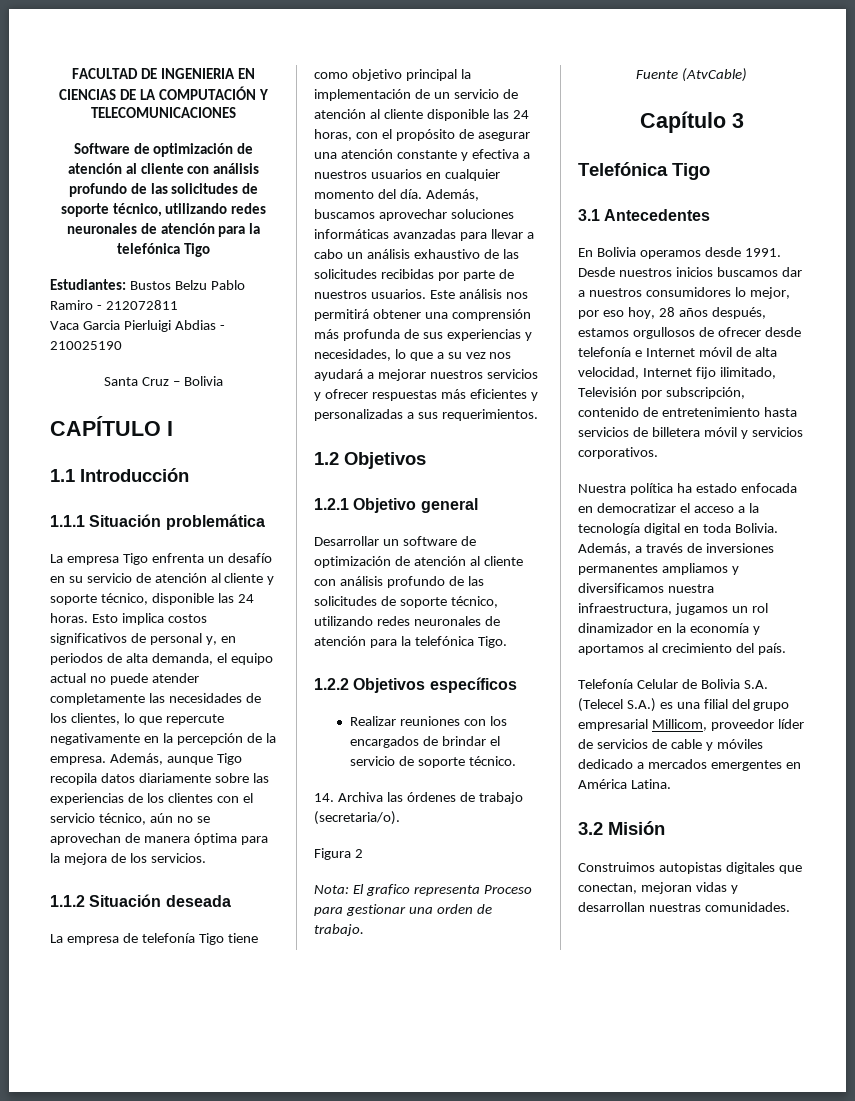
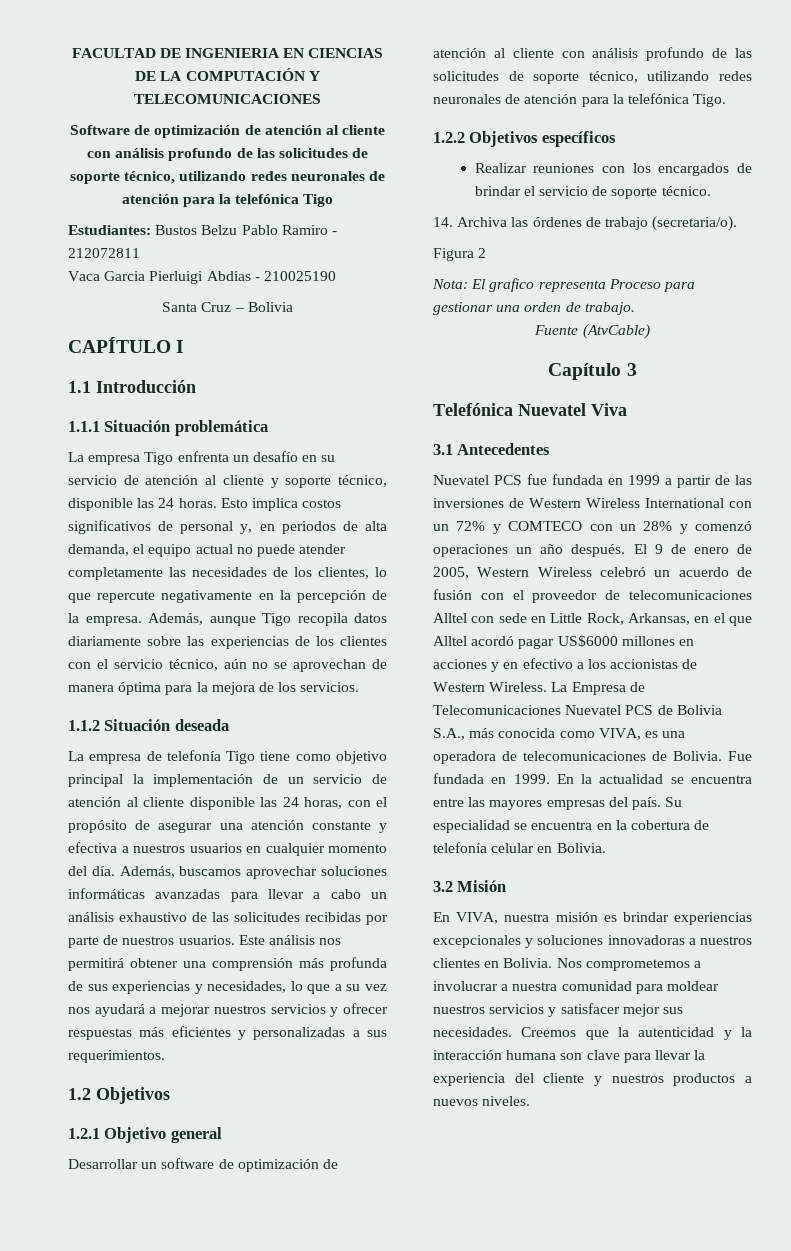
[672,163,710,180] Tigo -> [518,403,627,416] Nuevatel Viva
[578,247,781,259] [578,267,802,277] [578,287,790,299] [578,307,766,319] [578,327,801,339] [578,347,777,357] [578,367,776,379] [578,387,745,399] [578,407,797,417] [578,427,803,439] [578,447,658,459] [578,483,797,495] [578,503,759,513] [578,523,778,535] [578,543,774,555] [578,563,739,575] [578,583,714,593] [578,603,768,615] [578,623,760,635] [578,643,786,655] [578,679,768,689] [578,698,790,712] [578,719,804,731] [578,739,763,751] [578,759,801,771] [578,779,671,789] [578,821,665,835] [578,862,802,874] [578,882,738,894] [578,902,790,912] En Bolivia operamos desde 1991. Desde nuestros inicios buscamos dar a nuestros consumidores lo mejor, por eso hoy, 28 años después, estamos orgullosos de ofrecer desde telefonía e Internet móvil de alta velocidad, Internet fijo ilimitado, Televisión por subscripción, contenido de entretenimiento hasta servicios de billetera móvil y servicios corporativos. // Nuestra política ha estado enfocada en democratizar el acceso a la tecnología digital en toda Bolivia. Además, a través de inversiones permanentes ampliamos y diversificamos nuestra infraestructura, jugamos un rol dinamizador en la economía y aportamos al crecimiento del país. // Telefonía Celular de Bolivia S.A. (Telecel S.A.) es una filial del grupo empresarial Millicom, proveedor líder de servicios de cable y móviles dedicado a mercados emergentes en América Latina. // 3.2 Misión // Construimos autopistas digitales que conectan, mejoran vidas y desarrollan nuestras comunidades. -> [433,474,752,488] [433,498,752,508] [433,521,752,534] [433,544,752,557] [433,567,752,579] [433,589,752,603] [433,613,752,626] [433,635,694,649] [433,658,698,672] [433,682,645,695] [433,705,722,715] [433,728,686,740] [433,751,752,764] [433,773,752,784] [433,797,683,810] [433,820,710,833] [433,842,606,853] [433,880,507,892] [433,912,752,925] [433,935,752,948] [433,958,701,971] [433,981,719,994] [433,1003,683,1017] [433,1027,752,1040] [433,1050,706,1063] [433,1073,752,1086] [433,1096,531,1106] Nuevatel PCS fue fundada en 1999 a partir de las inversiones de Western Wireless International con un 72% y COMTECO con un 28% y comenzó operaciones un año después. El 9 de enero de 2005, Western Wireless celebró un acuerdo de fusión con el proveedor de telecomunicaciones Alltel con sede en Little Rock, Arkansas, en el que Alltel acordó pagar US$6000 millones en acciones y en efectivo a los accionistas de Western Wireless. La Empresa de Telecomunicaciones Nuevatel PCS de Bolivia S.A., más conocida como VIVA, es una operadora de telecomunicaciones de Bolivia. Fue fundada en 1999. En la actualidad se encuentra entre las mayores empresas del país. Su especialidad se encuentra en la cobertura de telefonía celular en Bolivia. // 3.2 Misión // En VIVA, nuestra misión es brindar experiencias excepcionales y soluciones innovadoras a nuestros clientes en Bolivia. Nos comprometemos a involucrar a nuestra comunidad para moldear nuestros servicios y satisfacer mejor sus necesidades. Creemos que la autenticidad y la interacción humana son clave para llevar la experiencia del cliente y nuestros productos a nuevos niveles.

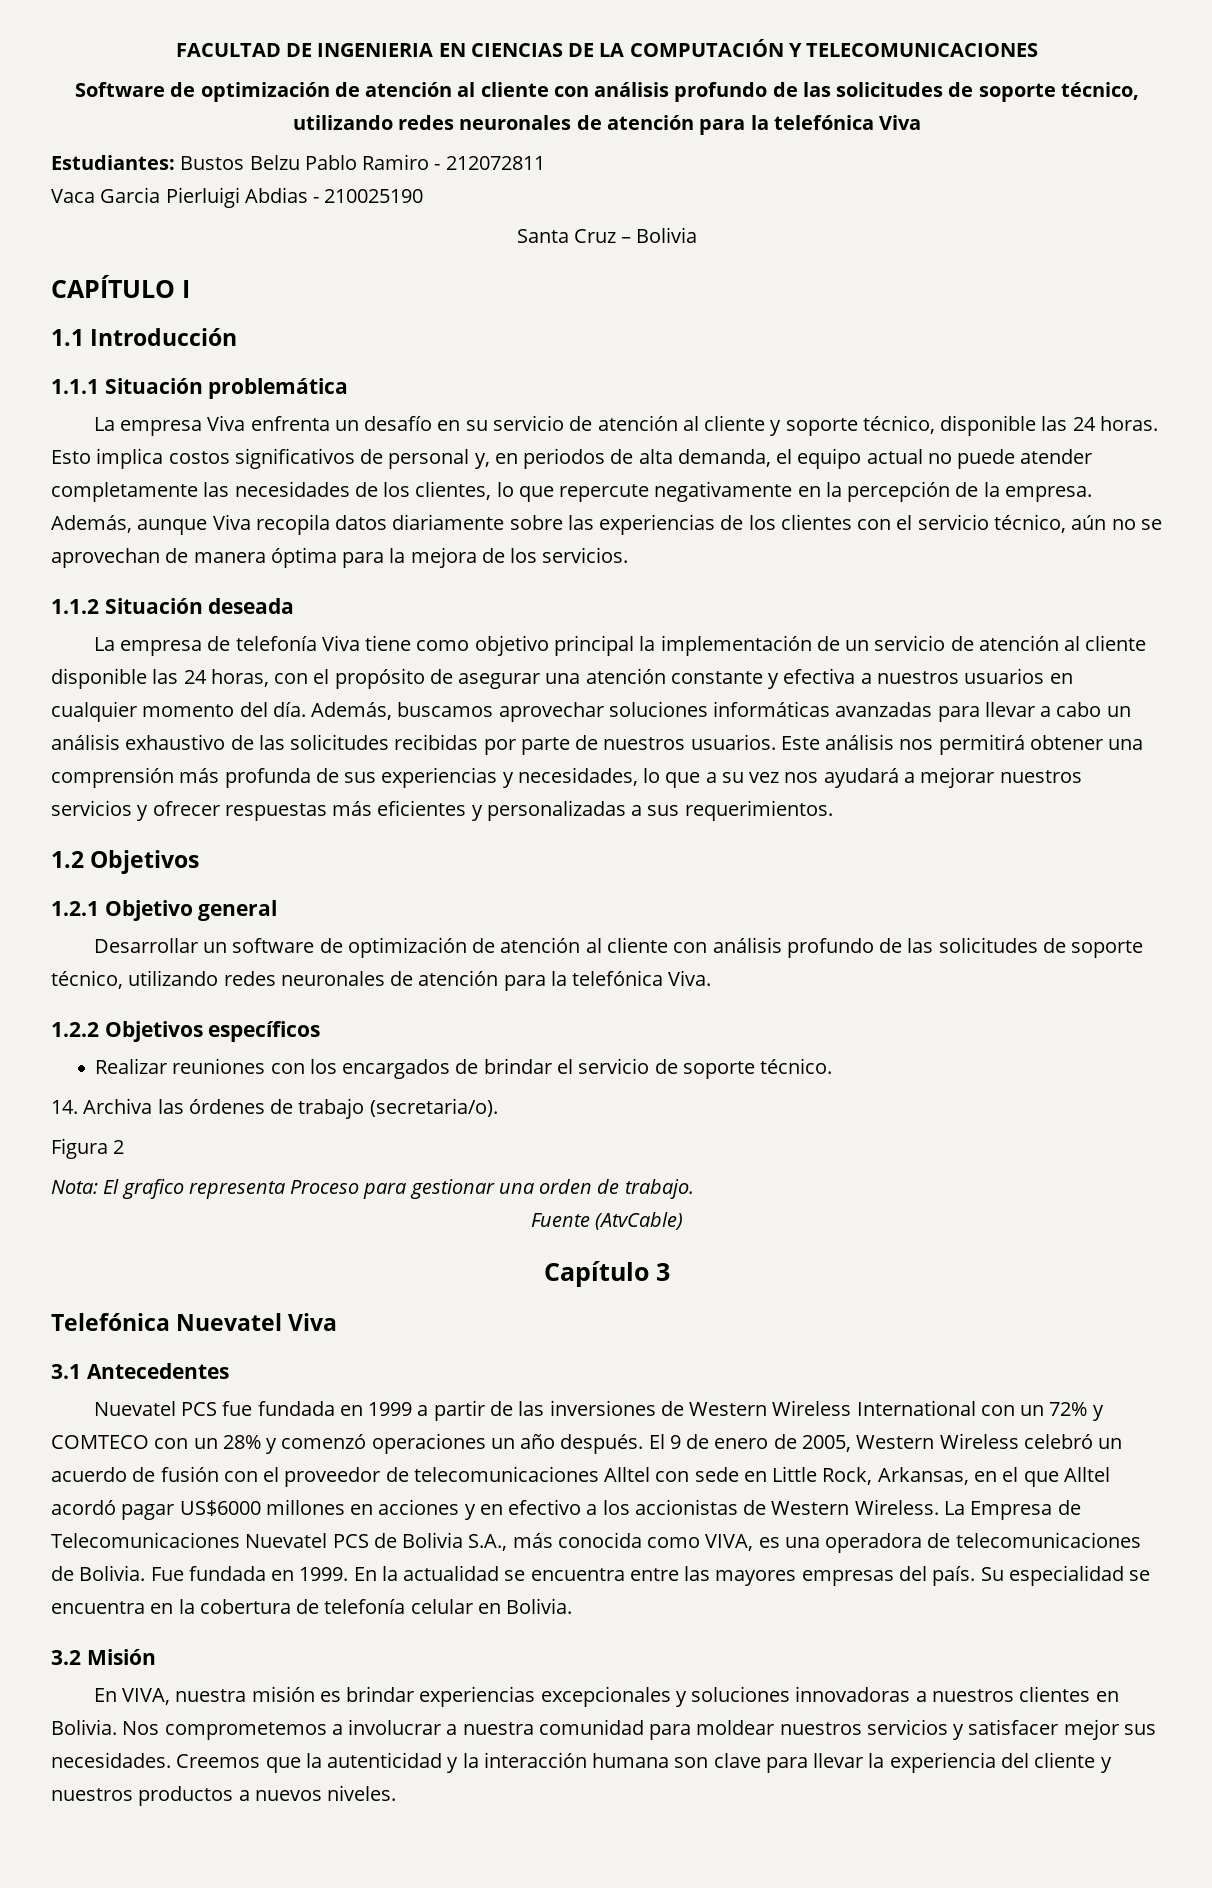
[303,194,334,207] Tigo -> [879,115,922,130] Viva
[144,452,174,465] Tigo -> [207,415,246,431] Viva
[262,613,291,626] Tigo -> [212,514,251,530] Viva
[226,751,256,764] Tigo -> [321,635,360,651] Viva
[693,94,727,107] Tigo. -> [668,970,712,986] Viva.

